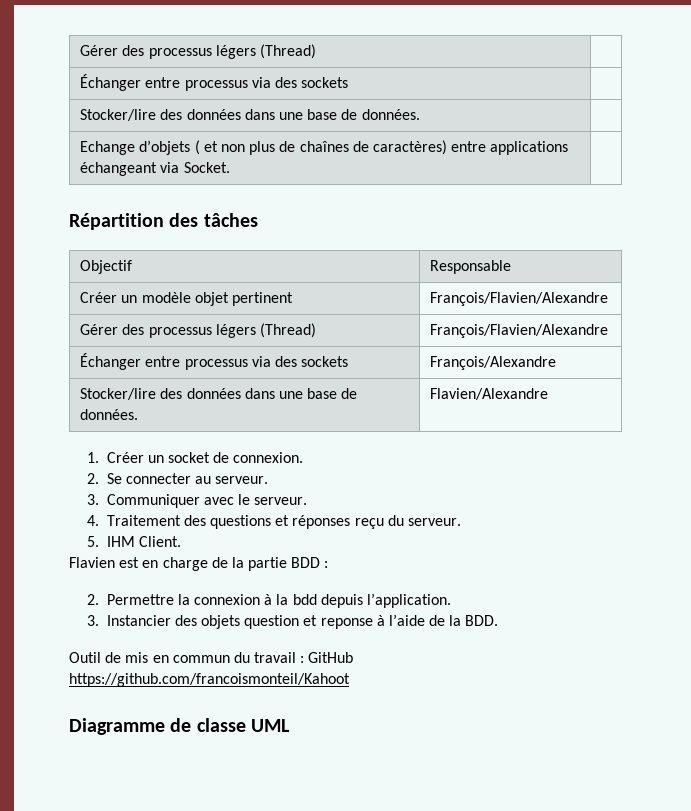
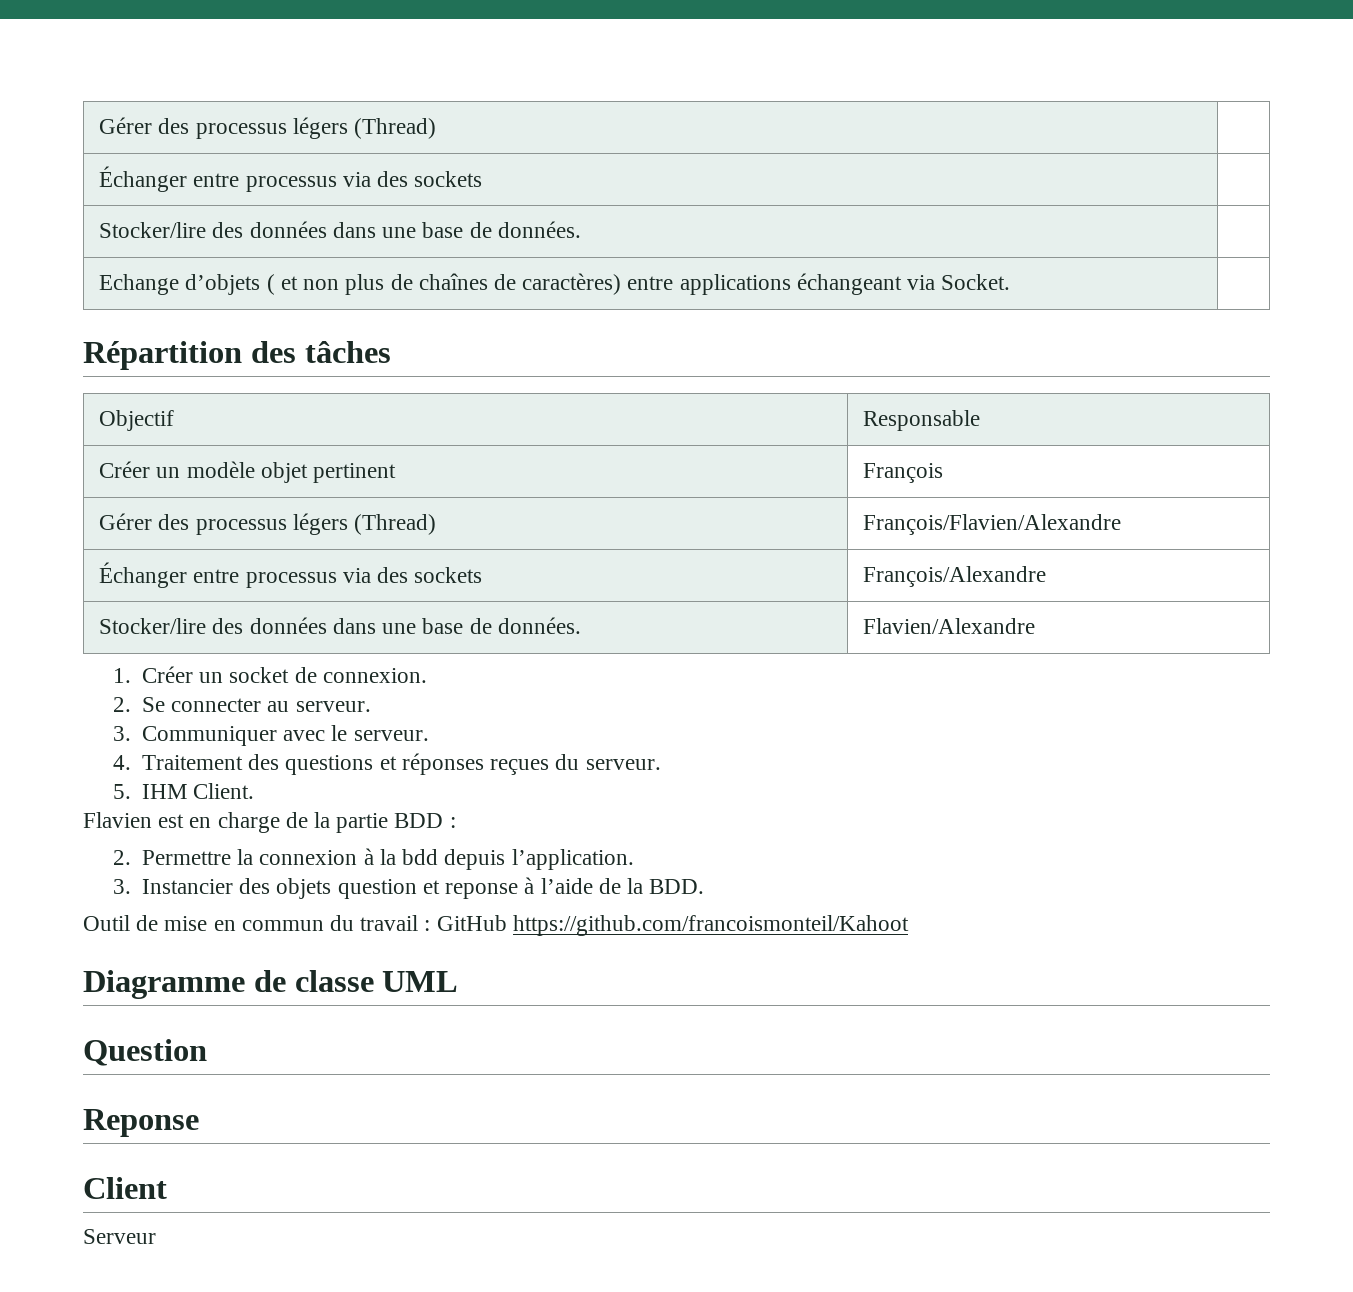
[430,292,609,306] François/Flavien/Alexandre -> [863,463,944,483] François
[354,518,384,529] reçu -> [490,759,550,775] reçues
[125,652,149,663] mis -> [164,916,208,931] mise
(290, 725) none -> [83,1039,207,1066] [83,1109,199,1137] [83,1177,167,1199] [83,1229,156,1244] // Question // Reponse // Client // Serveur

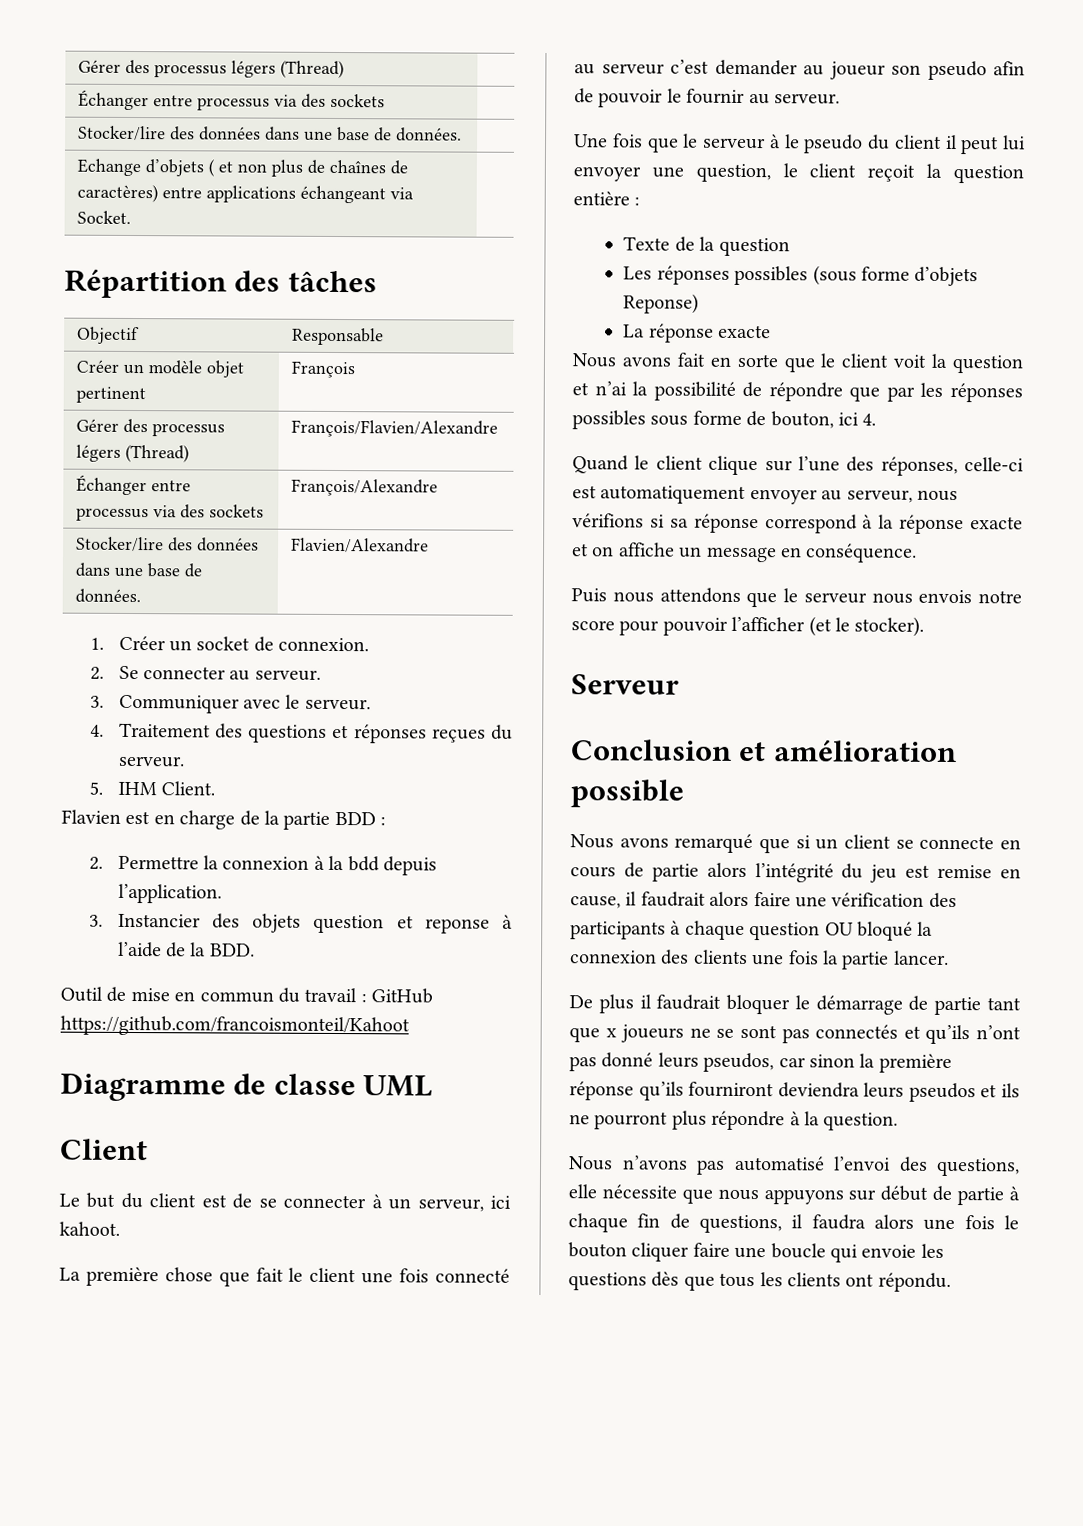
[83,1039,207,1066] [83,1109,199,1137] // Question // Reponse -> (434, 1086) none
[83,1229,156,1244] Serveur -> [59,1192,511,1212] [59,1221,120,1236] [59,1266,511,1287] [574,59,1025,81] [574,88,840,108] [574,133,1026,155] [573,163,1024,184] [573,191,641,206] [623,236,790,257] [623,265,979,287] [623,293,700,314] [623,323,772,343] [572,352,1023,374] [572,381,1023,403] [572,410,877,430] [572,455,1024,477] [572,485,958,505] [572,513,1023,535] [572,542,918,563] [571,587,1022,608] [571,616,925,637] [571,674,679,695] [571,739,957,763] [570,779,684,808] [570,833,1021,854] [570,862,1022,883] [570,891,957,909] [570,920,934,941] [570,949,949,970] [569,994,1021,1016] [569,1024,1021,1045] [569,1052,952,1074] [569,1081,1020,1103] [569,1110,899,1131] [569,1155,1020,1177] [568,1184,1021,1206] [568,1213,1019,1234] [568,1242,944,1263] [568,1271,951,1293] Le but du client est de se connecter à un serveur, ici kahoot. // La première chose que fait le client une fois connecté au serveur c’est demander au joueur son pseudo afin de pouvoir le fournir au serveur. // Une fois que le serveur à le pseudo du client il peut lui envoyer une question, le client reçoit la question entière : // Texte de la question // Les réponses possibles (sous forme d’objets Reponse) // La réponse exacte // Nous avons fait en sorte que le client voit la question et n’ai la possibilité de répondre que par les réponses possibles sous forme de bouton, ici 4. // Quand le client clique sur l’une des réponses, celle-ci est automatiquement envoyer au serveur, nous vérifions si sa réponse correspond à la réponse exacte et on affiche un message en conséquence. // Puis nous attendons que le serveur nous envois notre score pour pouvoir l’afficher (et le stocker). // Serveur // Conclusion et amélioration possible // Nous avons remarqué que si un client se connecte en cours de partie alors l’intégrité du jeu est remise en cause, il faudrait alors faire une vérification des participants à chaque question OU bloqué la connexion des clients une fois la partie lancer. // De plus il faudrait bloquer le démarrage de partie tant que x joueurs ne se sont pas connectés et qu’ils n’ont pas donné leurs pseudos, car sinon la première réponse qu’ils fourniront deviendra leurs pseudos et ils ne pourront plus répondre à la question. // Nous n’avons pas automatisé l’envoi des questions, elle nécessite que nous appuyons sur début de partie à chaque fin de questions, il faudra alors une fois le bouton cliquer faire une boucle qui envoie les questions dès que tous les clients ont répondu.

